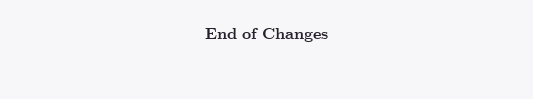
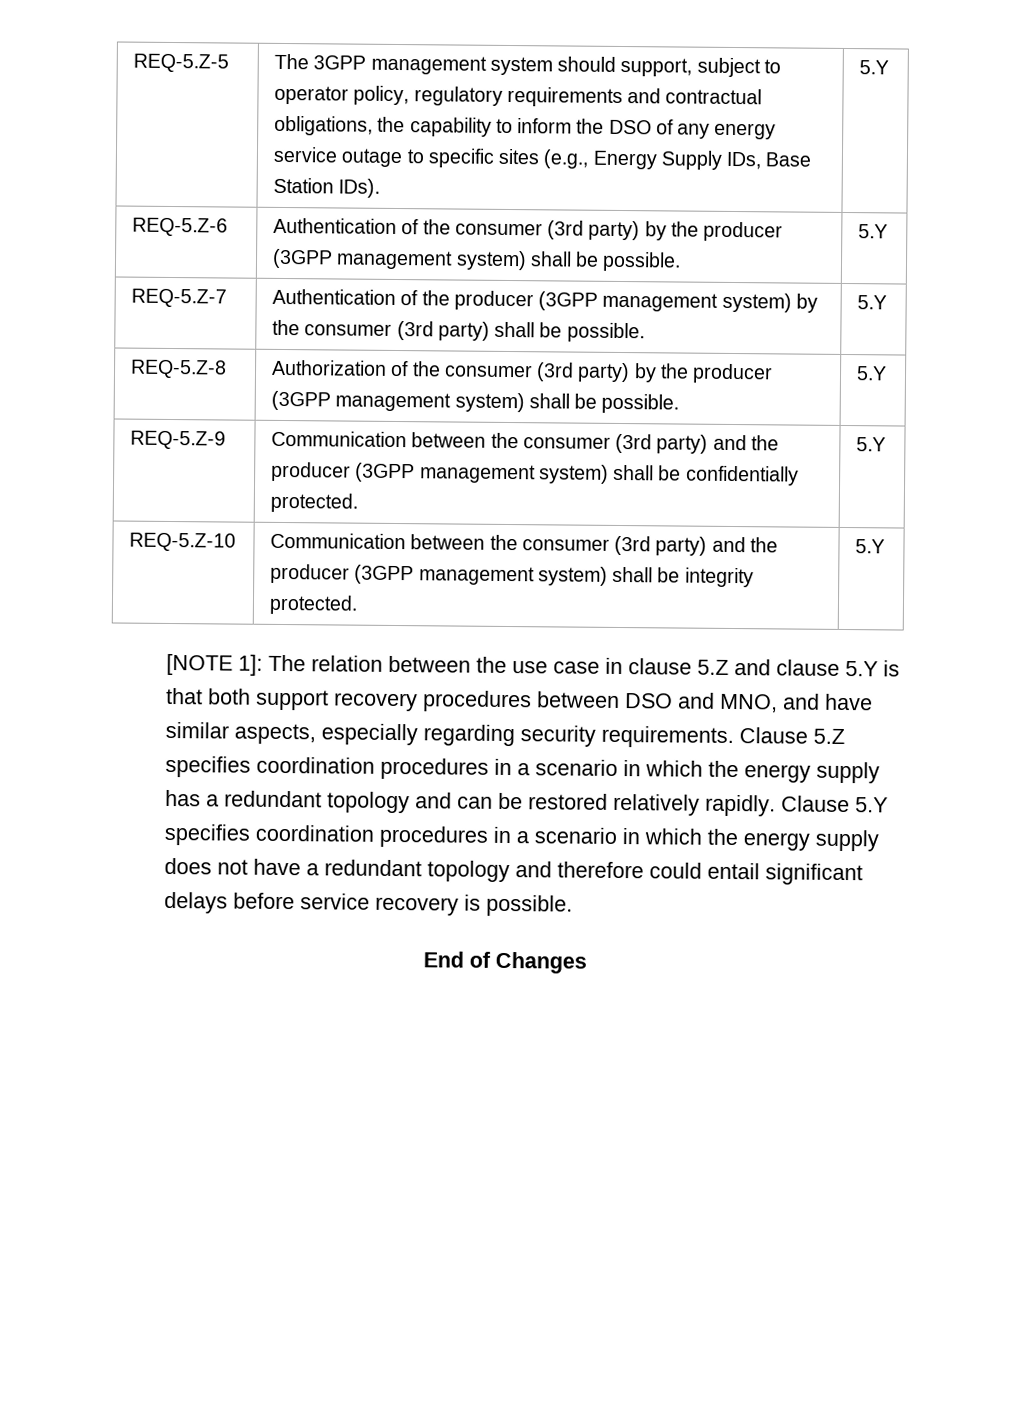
(205, 33) none -> [133,53,230,73] [274,53,781,78] [274,85,763,108] [274,115,777,140] [273,146,812,170] [273,177,381,198] [859,60,890,75] [132,217,229,237] [273,217,784,242] [272,248,682,272] [858,224,889,239] [131,288,228,308] [272,288,818,313] [272,319,645,343] [857,295,888,310] [130,359,228,379] [271,359,774,384] [271,390,680,414] [856,366,888,381] [130,430,227,450] [271,430,779,454] [271,461,799,486] [270,492,359,513] [856,437,887,452] [129,532,237,552] [270,532,778,556] [270,563,754,588] [269,594,359,615] [855,539,886,554] [165,653,900,677] [165,687,873,713] [164,721,845,749] [164,755,880,784] [164,789,888,817] [163,823,879,852] [163,857,863,886] [163,891,573,917] REQ-5.Z-5 | The 3GPP management system should support, subject to operator policy, regulatory requirements and contractual obligations, the capability to inform the DSO of any energy service outage to specific sites (e.g., Energy Supply IDs, Base Station IDs). | 5.Y // REQ-5.Z-6 | Authentication of the consumer (3rd party) by the producer (3GPP management system) shall be possible. | 5.Y // REQ-5.Z-7 | Authentication of the producer (3GPP management system) by the consumer (3rd party) shall be possible. | 5.Y // REQ-5.Z-8 | Authorization of the consumer (3rd party) by the producer (3GPP management system) shall be possible. | 5.Y // REQ-5.Z-9 | Communication between the consumer (3rd party) and the producer (3GPP management system) shall be confidentially protected. | 5.Y // REQ-5.Z-10 | Communication between the consumer (3rd party) and the producer (3GPP management system) shall be integrity protected. | 5.Y // [NOTE 1]: The relation between the use case in clause 5.Z and clause 5.Y is that both support recovery procedures between DSO and MNO, and have similar aspects, especially regarding security requirements. Clause 5.Z specifies coordination procedures in a scenario in which the energy supply has a redundant topology and can be restored relatively rapidly. Clause 5.Y specifies coordination procedures in a scenario in which the energy supply does not have a redundant topology and therefore could entail significant delays before service recovery is possible. //

